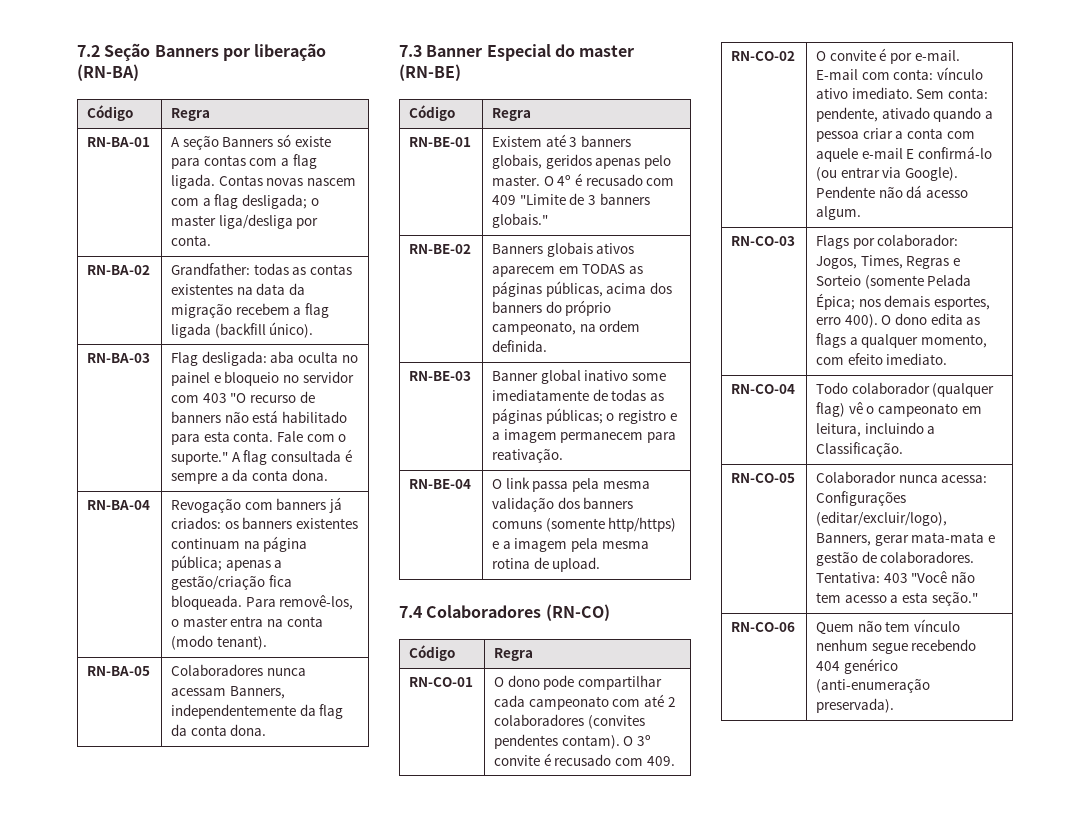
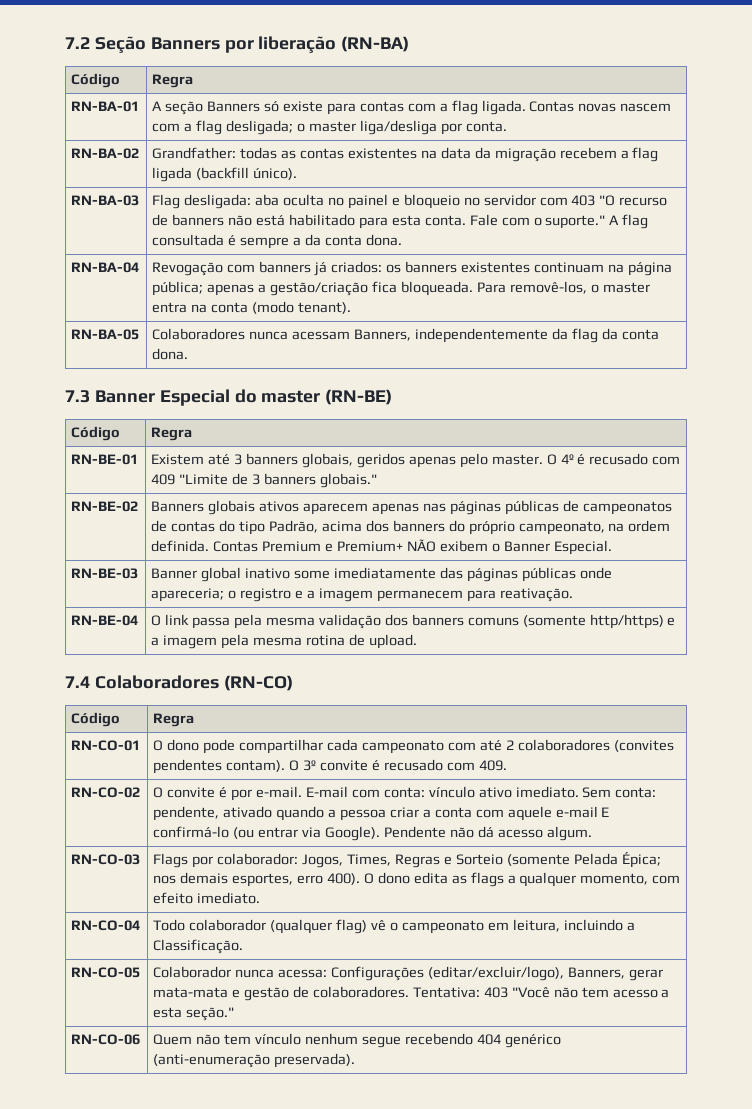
[558,264,644,274] [492,281,603,297] em TODAS as páginas públicas, -> [372,500,672,515] [151,520,319,535] apenas nas páginas públicas de campeonatos de contas do tipo Padrão,
(548, 346) none -> [213,539,612,555] Contas Premium e Premium+ NÃO exibem o Banner Especial.
[592,389,665,401] [492,408,603,424] de todas as páginas públicas; -> [439,567,612,582] [151,588,225,602] das páginas públicas onde apareceria;

